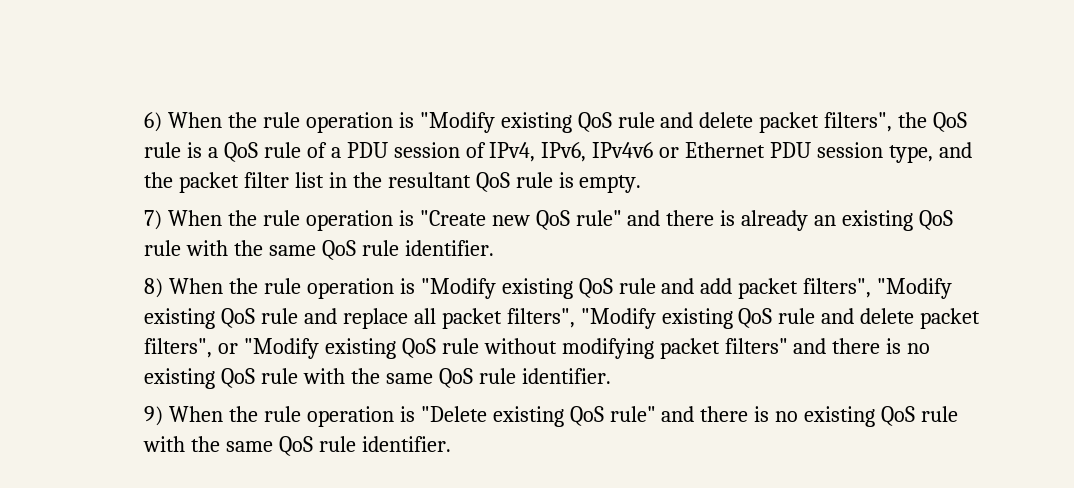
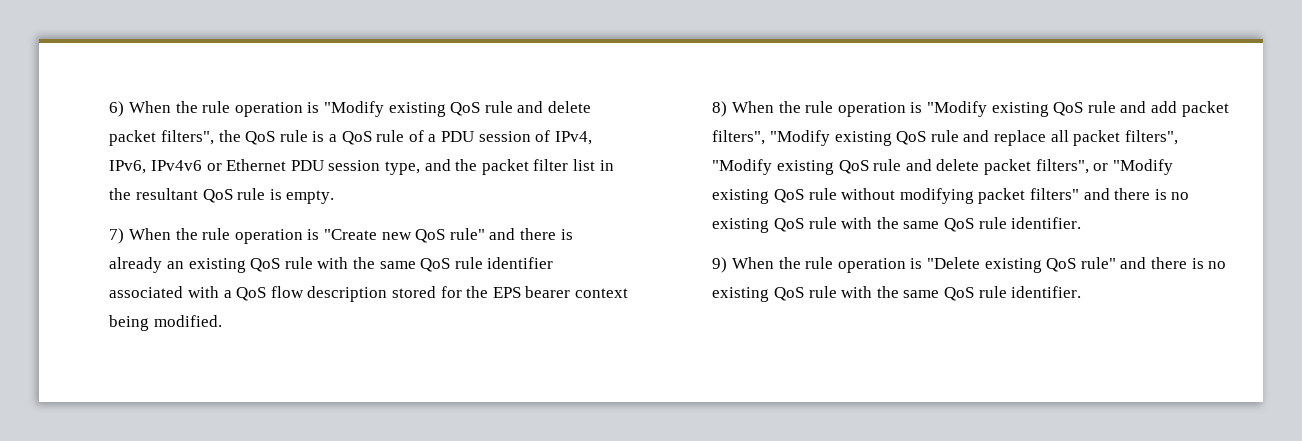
[404,240,494,256] identifier. -> [487,257,554,269] [109,286,628,302] [109,315,223,331] identifier associated with a QoS flow description stored for the EPS bearer context being modified.

